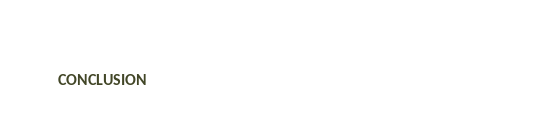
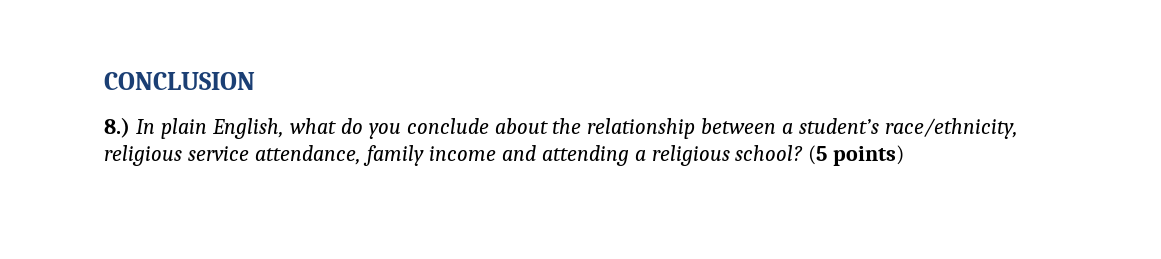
(147, 79) none -> [104,117,1019,139] [104,145,905,166] // 8.) In plain English, what do you conclude about the relationship between a student’s race/ethnicity, religious service attendance, family income and attending a religious school? (5 points)

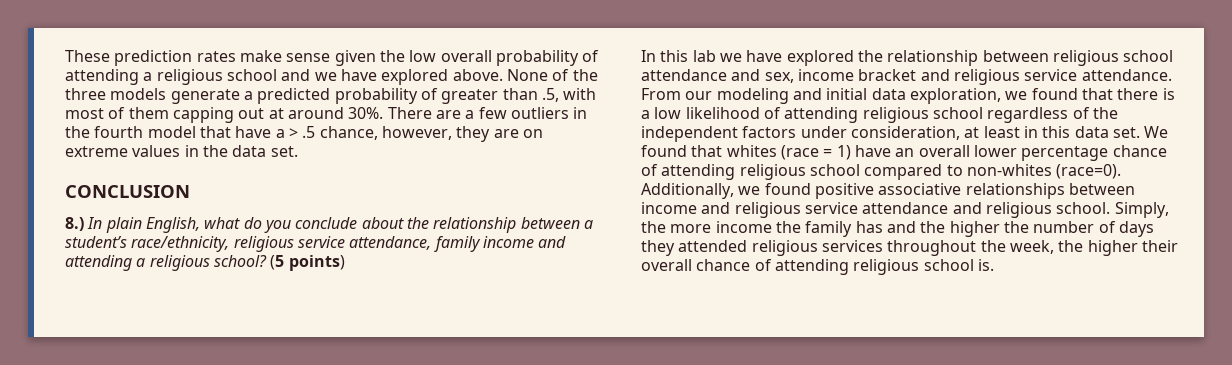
(104, 81) none -> [65,50,600,66] [65,69,598,85] [65,88,597,104] [65,107,588,123] [65,126,543,142] [65,145,298,157] These prediction rates make sense given the low overall probability of attending a religious school and we have explored above. None of the three models generate a predicted probability of greater than .5, with most of them capping out at around 30%. There are a few outliers in the fourth model that have a > .5 chance, however, they are on extreme values in the data set. //
(905, 155) none -> [641,50,1174,66] [641,69,1172,85] [641,88,1175,104] [641,107,1118,123] [641,126,1169,142] [641,145,1167,161] [641,164,1122,180] [641,183,1135,199] [641,202,1169,218] [641,221,1154,237] [641,240,1178,256] [641,259,994,275] // In this lab we have explored the relationship between religious school attendance and sex, income bracket and religious service attendance. From our modeling and initial data exploration, we found that there is a low likelihood of attending religious school regardless of the independent factors under consideration, at least in this data set. We found that whites (race = 1) have an overall lower percentage chance of attending religious school compared to non-whites (race=0). Additionally, we found positive associative relationships between income and religious service attendance and religious school. Simply, the more income the family has and the higher the number of days they attended religious services throughout the week, the higher their overall chance of attending religious school is.

